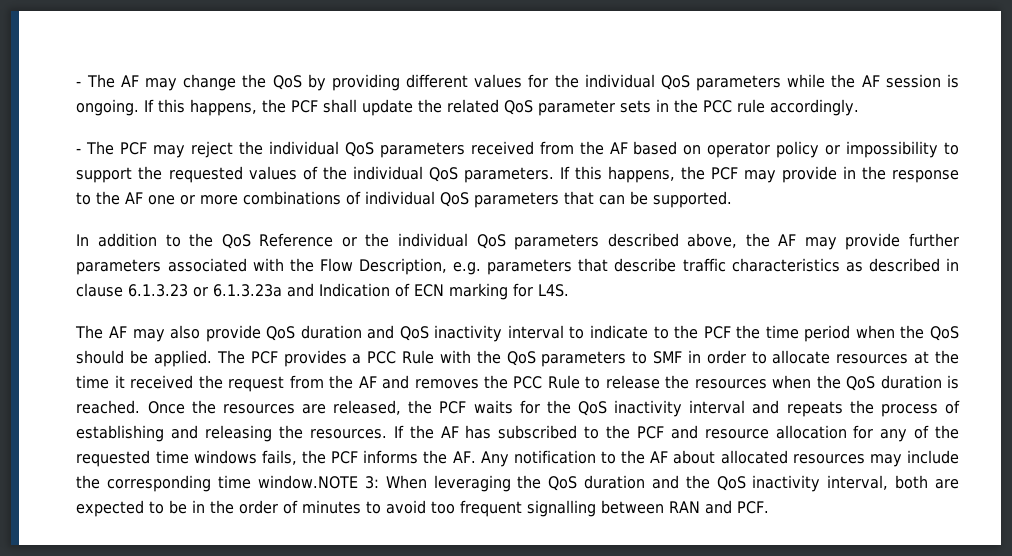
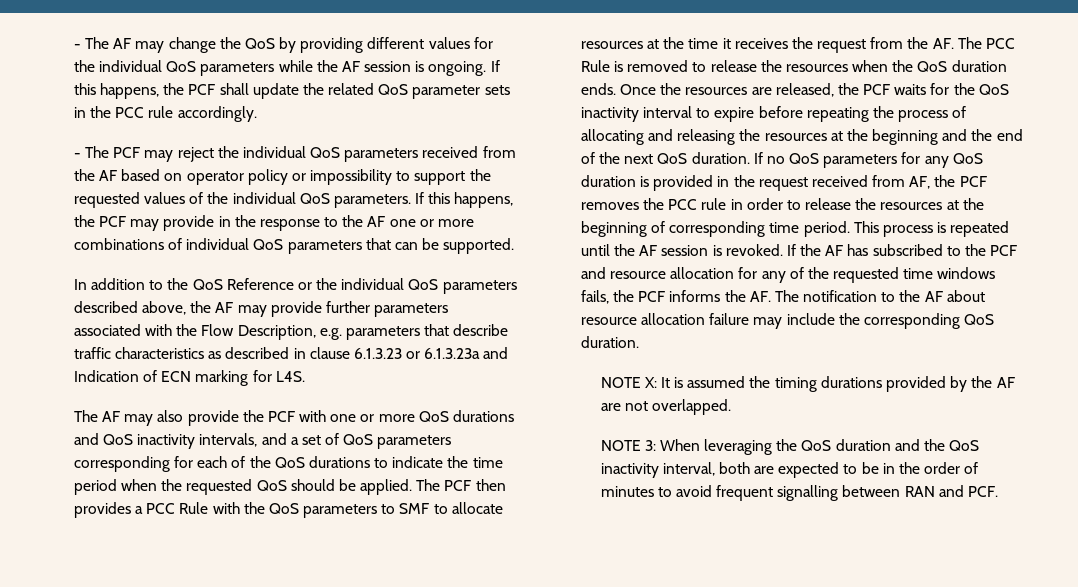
[266,325,731,342] QoS duration and QoS inactivity interval to indicate to the PCF -> [242,410,514,422] [73,433,452,449] [73,456,444,472] the PCF with one or more QoS durations and QoS inactivity intervals, and a set of QoS parameters corresponding for each of the QoS durations to indicate
(925, 332) none -> [186,479,253,495] requested
(278, 357) none -> [475,479,506,491] then
[687,350,746,364] in order -> (430, 508) none
[130,375,194,389] received -> [734,38,788,49] receives
[358,375,580,389] AF and removes the PCC Rule -> [932,37,1015,49] [580,60,689,72] AF. The PCC Rule is removed
[947,375,960,389] [76,400,141,414] is reached. -> [580,83,616,95] ends.
[752,400,843,417] and repeats -> [696,106,869,122] to expire before repeating
[76,425,165,442] establishing -> [580,129,644,145] allocating
[309,429,387,439] resources. -> [764,129,1023,145] [580,152,983,168] [580,175,987,191] [580,198,984,210] [580,221,1010,237] [580,244,783,256] resources at the beginning and the end of the next QoS duration. If no QoS parameters for any QoS duration is provided in the request received from AF, the PCF removes the PCC rule in order to release the resources at the beginning of corresponding time period. This process is repeated until the AF session is revoked.
[480,451,509,467] Any -> [774,290,799,302] The
[720,450,865,464] allocated resources -> [580,313,750,325] resource allocation failure
[218,475,358,489] time window.NOTE -> [964,314,995,325] [580,336,639,348] [600,376,1015,392] [600,399,731,415] [600,440,641,451] QoS duration. // NOTE X: It is assumed the timing durations provided by the AF are not overlapped. // NOTE
[431,501,456,514] too -> (712, 491) none

